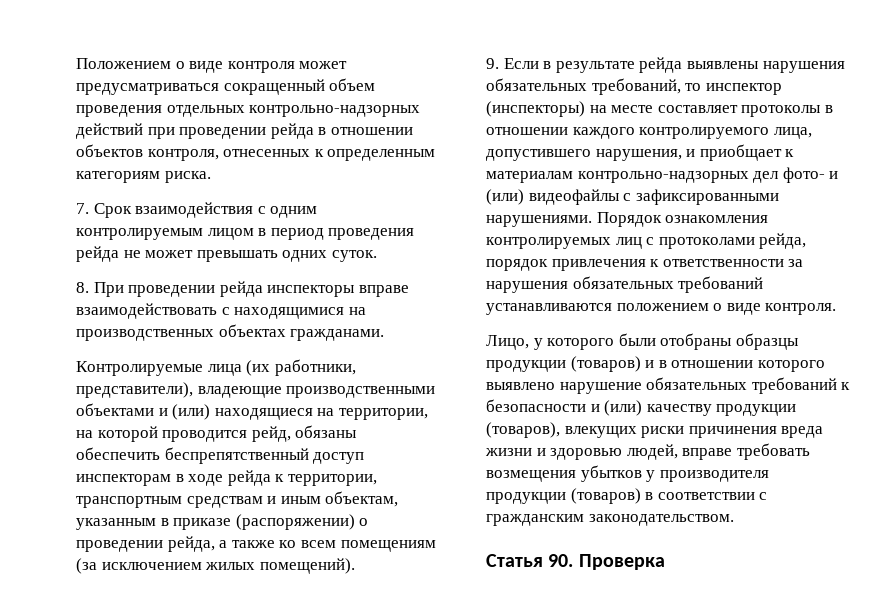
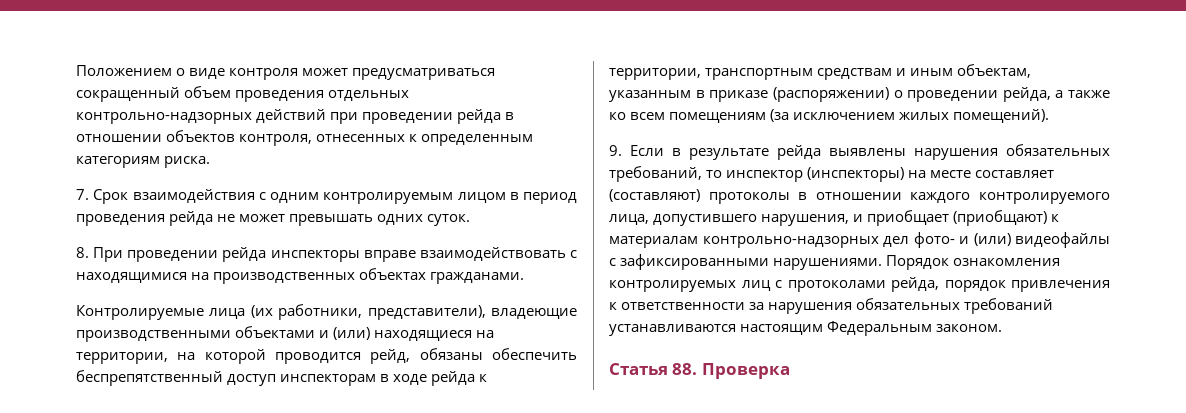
(738, 109) none -> [609,189,700,202] (составляют)
(782, 152) none -> [953,210,1048,226] (приобщают)
[616,303,837,315] [486,333,799,350] [486,356,825,372] [486,377,851,394] [486,399,797,416] [486,422,824,438] [485,443,810,460] [486,465,769,482] [486,488,768,504] [486,514,734,526] положением о виде контроля. // Лицо, у которого были отобраны образцы продукции (товаров) и в отношении которого выявлено нарушение обязательных требований к безопасности и (или) качеству продукции (товаров), влекущих риски причинения вреда жизни и здоровью людей, вправе требовать возмещения убытков у производителя продукции (товаров) в соответствии с гражданским законодательством. -> [740,321,1003,336] настоящим Федеральным законом.
[548,554,574,567] 90. -> [672,363,698,375] 88.

